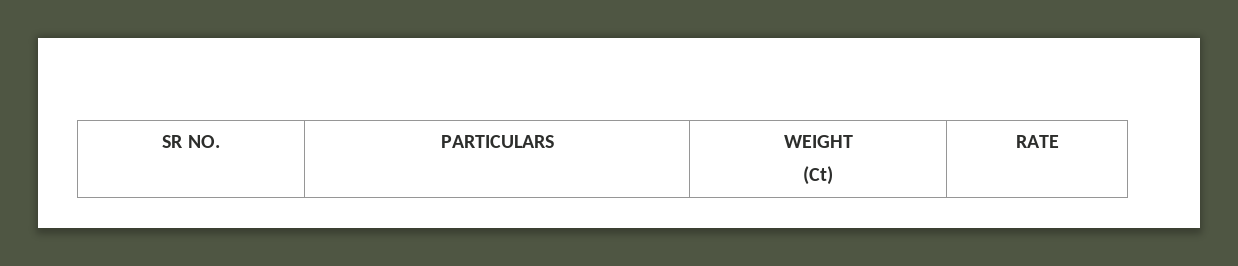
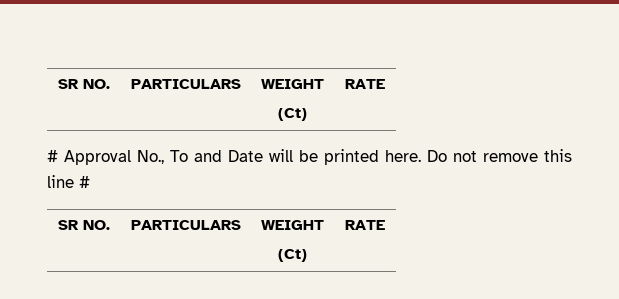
[162,135,220,148] [440,135,554,148] [783,135,853,148] [803,166,833,185] [1015,135,1059,148] SR NO. | PARTICULARS | WEIGHT // (Ct) | RATE -> [58,79,110,89] [130,79,241,89] [261,79,324,89] [278,108,307,121] [345,79,385,89] [47,149,572,165] [47,175,90,188] [58,220,110,230] [130,220,241,230] [261,220,324,230] [278,249,307,262] [345,220,385,230] SR NO. | PARTICULARS | WEIGHT // (Ct) | RATE // # Approval No., To and Date will be printed here. Do not remove this line # // SR NO. | PARTICULARS | WEIGHT // (Ct) | RATE

